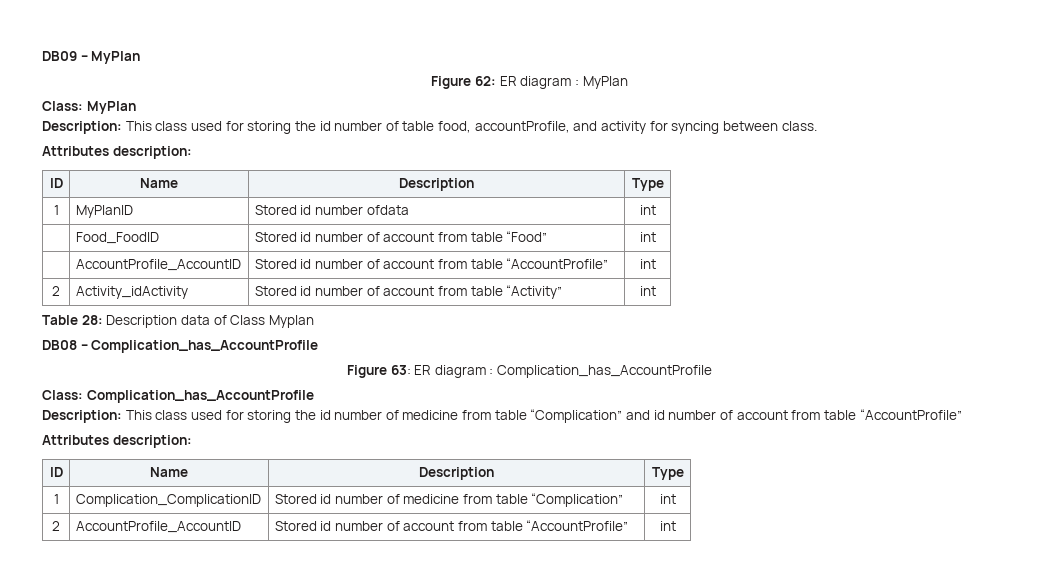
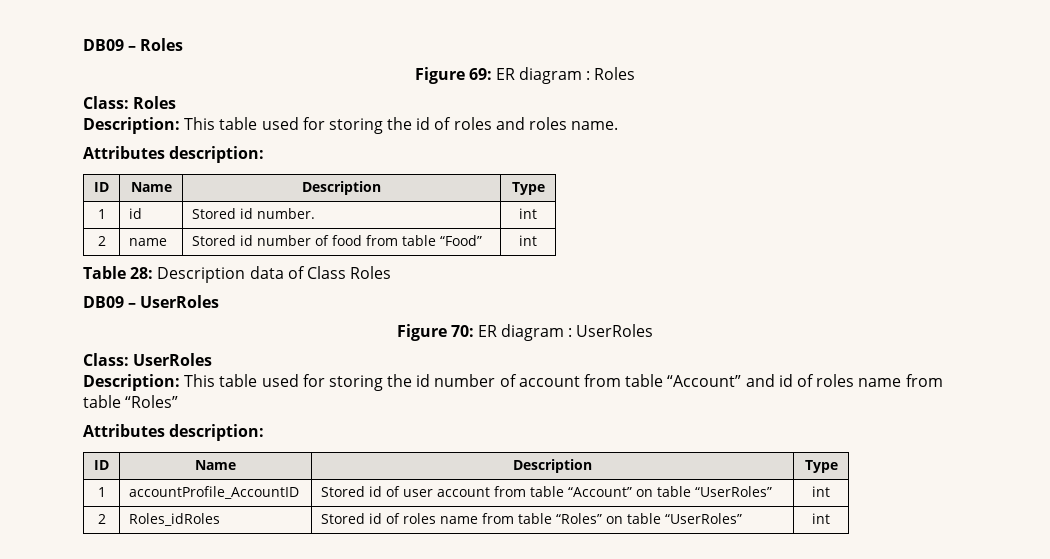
[42,51,141,64] [431,76,628,89] [42,101,136,114] [42,121,817,134] [42,146,192,159] [49,178,63,188] [140,178,178,188] [399,178,474,191] [631,178,664,191] [53,205,59,215] [75,205,133,218] [254,205,409,215] [639,205,656,215] [75,232,159,244] [254,232,435,242] DB09 – MyPlan // Figure 62: ER diagram : MyPlan // Class: MyPlan // Description: This class used for storing the id number of table food, accountProfile, and activity for syncing between class. // Attributes description: // ID | Name | Description | Type // 1 | MyPlanID | Stored id number ofdata | int // | Food_FoodID | Stored id number of account -> [83,38,184,51] [414,67,636,84] [83,96,177,109] [83,117,619,134] [83,146,265,163] [94,182,109,192] [130,182,172,192] [302,181,381,195] [511,182,545,195] [97,209,106,219] [129,208,143,219] [192,208,316,219] [519,208,537,219] [97,236,106,246] [129,238,168,246] [192,235,363,246] DB09 – Roles // Figure 69: ER diagram : Roles // Class: Roles // Description: This table used for storing the id of roles and roles name. // Attributes description: // ID | Name | Description | Type // 1 | id | Stored id number. | int // 2 | name | Stored id number of food
[75,259,241,271] [254,258,609,269] [639,259,656,269] [52,286,60,296] [75,286,188,299] [254,285,563,299] [639,286,656,296] // | AccountProfile_AccountID | Stored id number of account from table “AccountProfile” | int // 2 | Activity_idActivity | Stored id number of account from table “Activity” | int -> (537, 240) none
[268,315,314,328] [42,340,319,353] [346,365,713,378] [42,390,314,403] [42,409,962,423] [42,435,192,448] [49,467,63,477] [150,467,188,477] [419,467,494,480] [651,467,684,480] [53,494,59,504] [75,494,261,507] [274,493,624,507] [659,494,676,504] [52,521,60,531] [75,521,241,533] [274,520,629,531] Myplan // DB08 – Complication_has_AccountProfile // Figure 63: ER diagram : Complication_has_AccountProfile // Class: Complication_has_AccountProfile // Description: This class used for storing the id number of medicine from table “Complication” and id number of account from table “AccountProfile” // Attributes description: // ID | Name | Description | Type // 1 | Complication_ComplicationID | Stored id number of medicine from table “Complication” | int // 2 | AccountProfile_AccountID | Stored id number of account from table “AccountProfile” -> [350,266,392,279] [83,295,220,308] [396,324,654,341] [83,353,213,366] [83,374,943,391] [83,395,179,408] [83,424,265,441] [94,460,109,470] [195,460,236,470] [513,459,592,473] [804,460,838,473] [97,487,106,497] [129,486,300,499] [321,486,773,497] [812,486,830,497] [97,514,106,524] [129,513,221,526] [321,513,743,524] Roles // DB09 – UserRoles // Figure 70: ER diagram : UserRoles // Class: UserRoles // Description: This table used for storing the id number of account from table “Account” and id of roles name from table “Roles” // Attributes description: // ID | Name | Description | Type // 1 | accountProfile_AccountID | Stored id of user account from table “Account” on table “UserRoles” | int // 2 | Roles_idRoles | Stored id of roles name from table “Roles” on table “UserRoles”

